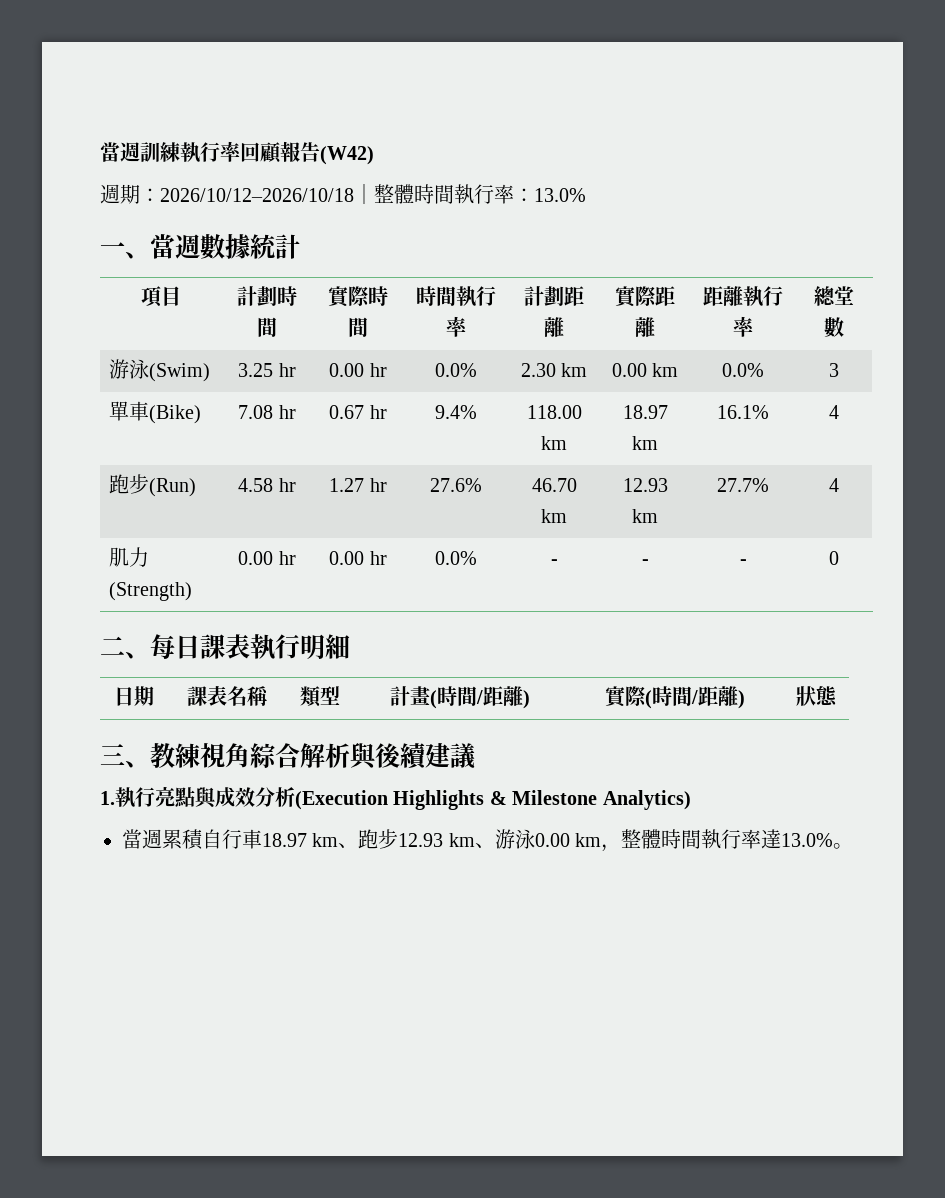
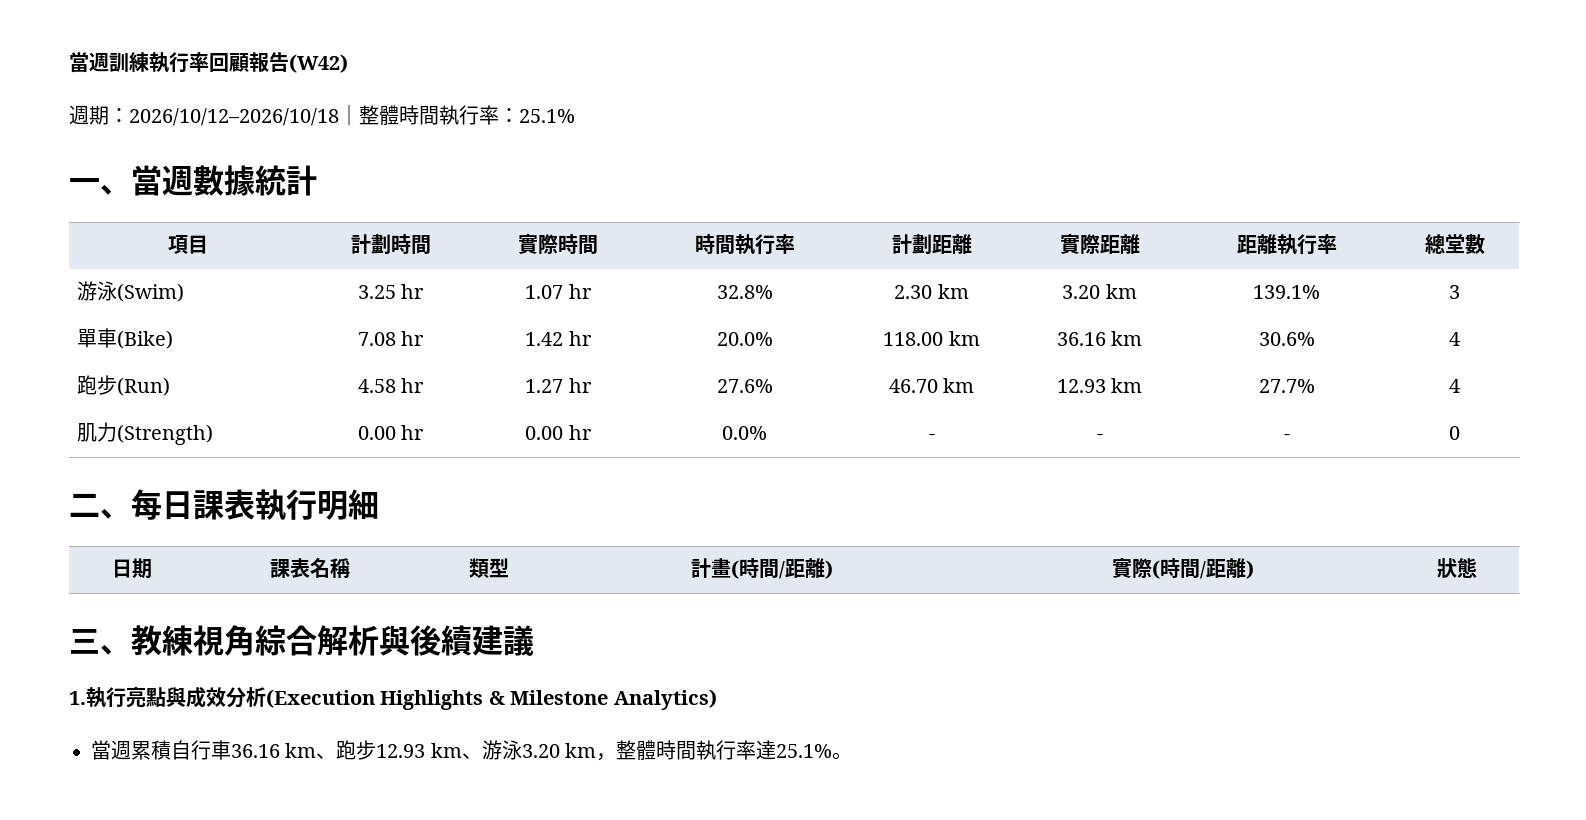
[534,188,586,202] 13.0% -> [519,109,575,123] 25.1%
[329,363,387,377] [435,363,477,377] 0.00 hr | 0.0% -> [525,284,592,299] [716,285,773,299] 1.07 hr | 32.8%
[611,363,679,377] [722,363,765,377] 0.00 km | 0.0% -> [1062,284,1137,299] [1253,285,1320,299] 3.20 km | 139.1%
[329,405,387,419] [435,405,477,419] 0.67 hr | 9.4% -> [525,331,592,346] [716,332,773,346] 1.42 hr | 20.0%
[622,405,668,419] [632,436,659,450] [717,405,770,419] 18.97 km | 16.1% -> [1056,331,1143,346] [1258,332,1315,346] 36.16 km | 30.6%
[262,833,307,847] 18.97 -> [231,744,280,758] 36.16
[534,833,570,847] 0.00 -> [521,744,560,758] 3.20
[781,833,834,847] 13.0% -> [776,744,833,758] 25.1%

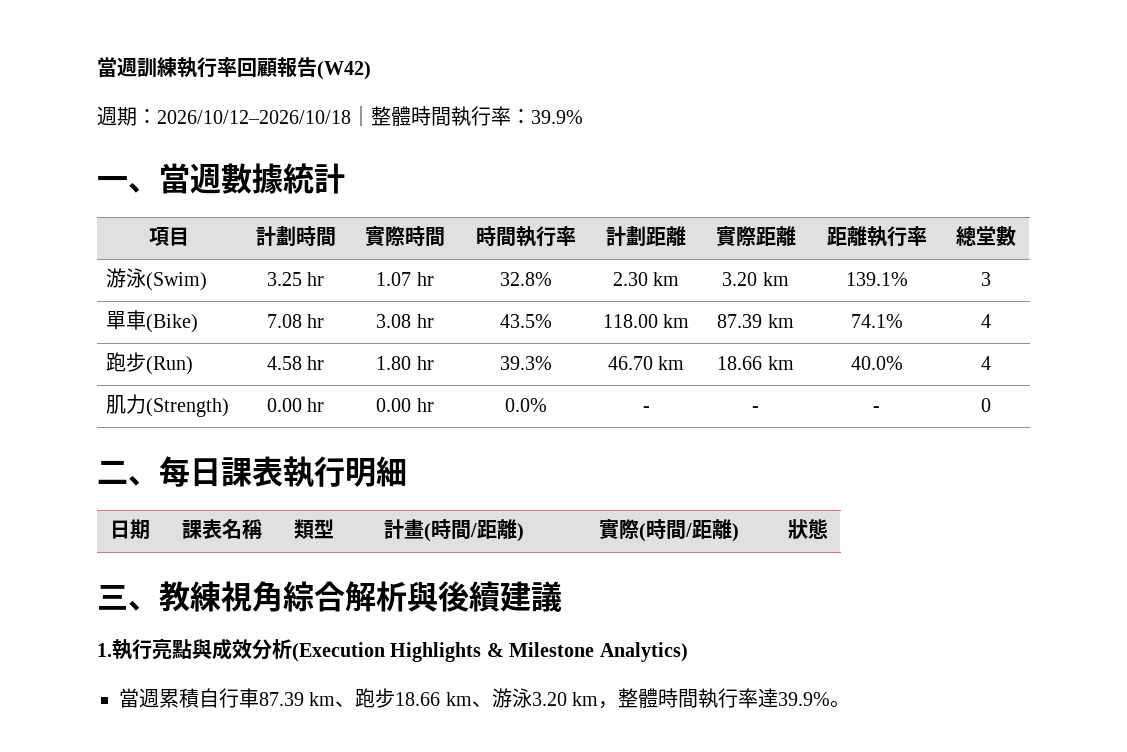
[519,109,575,123] 25.1% -> [531,110,583,124] 39.9%
[525,331,592,346] [716,332,773,346] 1.42 hr | 20.0% -> [376,314,434,328] [499,314,552,328] 3.08 hr | 43.5%
[1056,331,1143,346] [1258,332,1315,346] 36.16 km | 30.6% -> [717,314,794,328] [850,314,903,328] 87.39 km | 74.1%
[525,378,592,393] [716,379,773,393] 1.27 hr | 27.6% -> [376,356,434,370] [499,356,552,370] 1.80 hr | 39.3%
[1056,378,1143,393] [1258,379,1315,393] 12.93 km | 27.7% -> [717,356,794,370] [850,356,903,370] 18.66 km | 40.0%
[231,744,280,758] 36.16 -> [259,692,304,706] 87.39
[376,744,426,758] 12.93 -> [395,692,441,706] 18.66
[776,744,833,758] 25.1% -> [778,692,831,706] 39.9%

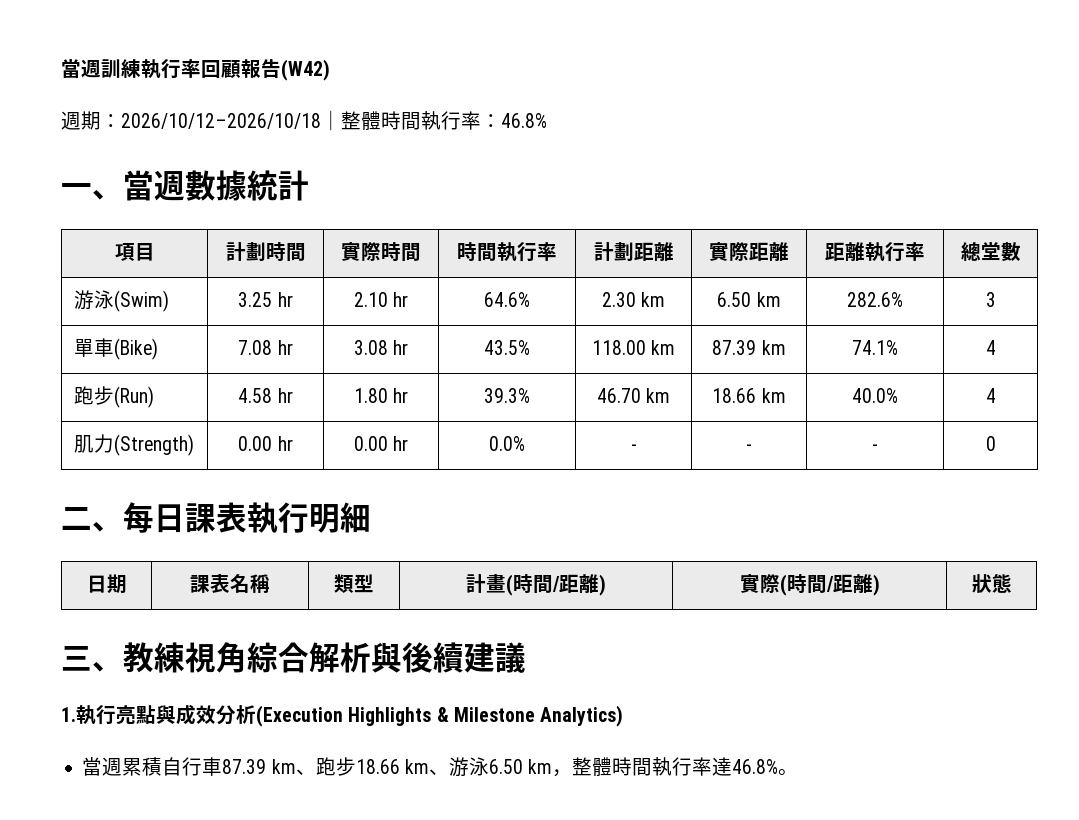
[531,110,583,124] 39.9% -> [501,113,547,128] 46.8%
[376,272,434,286] [499,272,552,286] 1.07 hr | 32.8% -> [353,292,409,307] [484,292,530,307] 2.10 hr | 64.6%
[722,272,789,286] [845,272,908,286] 3.20 km | 139.1% -> [717,292,781,307] [847,292,903,307] 6.50 km | 282.6%
[531,692,567,706] 3.20 -> [488,759,523,774] 6.50
[778,692,831,706] 39.9% -> [732,759,779,774] 46.8%

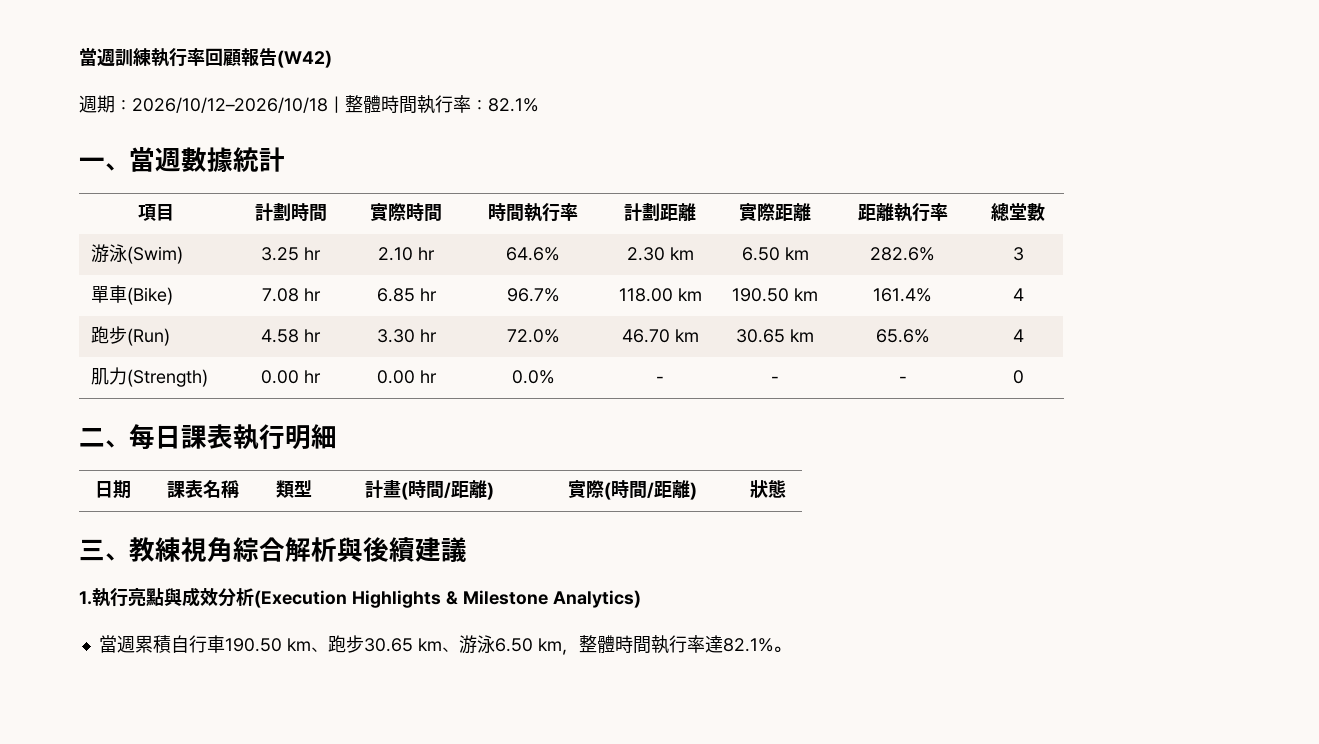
[501,113,547,128] 46.8% -> [488,98,539,112] 82.1%
[353,340,409,355] [484,340,530,355] 3.08 hr | 43.5% -> [376,288,437,302] [506,288,560,302] 6.85 hr | 96.7%
[712,340,786,355] [852,340,898,355] 87.39 km | 74.1% -> [732,288,818,302] [873,288,932,302] 190.50 km | 161.4%
[353,388,409,403] [484,388,530,403] 1.80 hr | 39.3% -> [376,329,437,343] [506,329,560,343] 3.30 hr | 72.0%
[712,388,786,403] [852,388,898,403] 18.66 km | 40.0% -> [736,329,814,343] [875,329,930,343] 30.65 km | 65.6%
[222,759,267,774] 87.39 -> [224,638,282,652] 190.50
[355,759,400,774] 18.66 -> [363,638,413,652] 30.65
[732,759,779,774] 46.8% -> [722,638,774,652] 82.1%

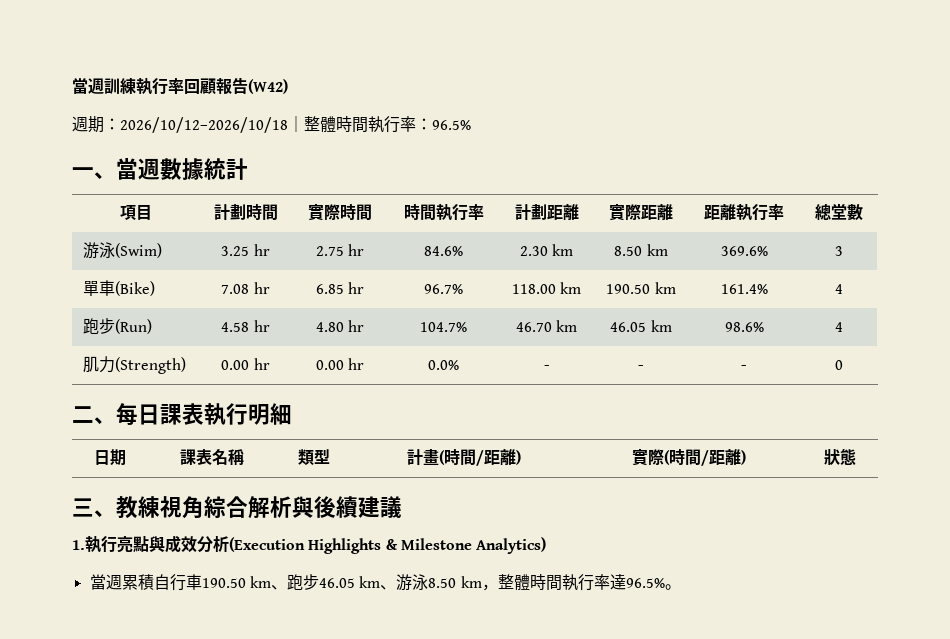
[488,98,539,112] 82.1% -> [432,120,471,130] 96.5%
[378,247,435,261] [506,247,560,261] 2.10 hr | 64.6% -> [315,244,365,256] [424,246,463,256] 2.75 hr | 84.6%
[741,247,809,261] [870,247,935,261] 6.50 km | 282.6% -> [614,244,668,256] [720,246,768,256] 8.50 km | 369.6%
[376,329,437,343] [506,329,560,343] 3.30 hr | 72.0% -> [315,320,365,332] [420,322,467,332] 4.80 hr | 104.7%
[736,329,814,343] [875,329,930,343] 30.65 km | 65.6% -> [610,320,672,332] [724,322,764,332] 46.05 km | 98.6%
[363,638,413,652] 30.65 -> [318,578,355,588] 46.05
[494,638,533,652] 6.50 -> [428,578,457,588] 8.50
[722,638,774,652] 82.1% -> [625,578,665,588] 96.5%

